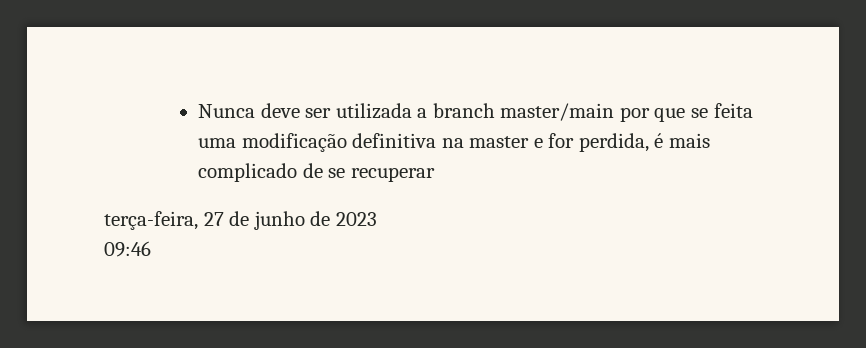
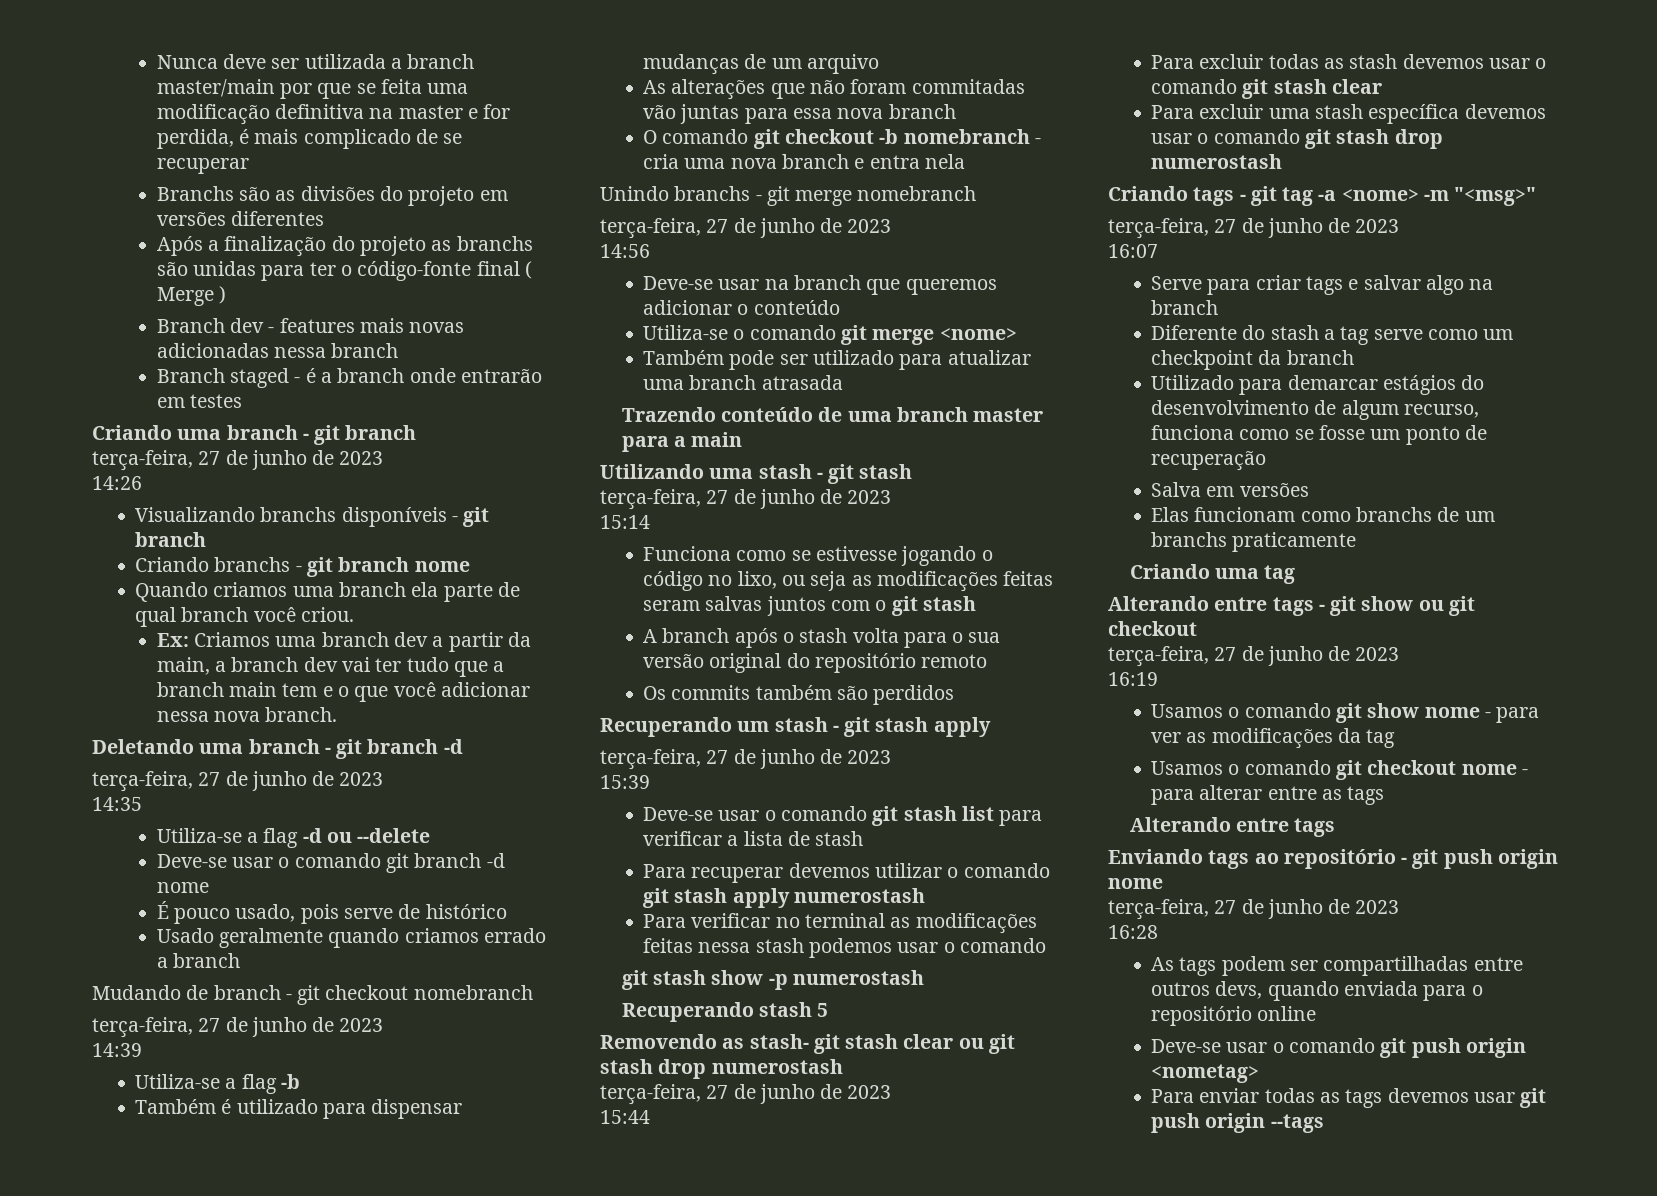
[104,211,377,230] [104,241,151,257] // terça-feira, 27 de junho de 2023 // 09:46 -> [156,186,508,206] [156,211,325,226] [156,236,533,257] [156,261,532,281] [156,286,227,306] [156,318,465,333] [156,343,399,358] [156,368,542,388] [156,394,243,408] [92,425,417,445] [92,450,384,471] [92,476,142,490] [135,507,490,527] [135,532,207,547] [135,557,470,577] [135,582,520,602] [135,607,354,627] [156,632,531,652] [156,657,505,677] [156,682,530,702] [156,707,338,722] [92,739,463,759] [92,771,384,792] [92,797,142,811] [156,828,431,848] [156,853,505,873] [156,882,209,893] [156,901,507,924] [156,928,547,948] [156,953,241,968] [92,985,533,1005] [92,1017,384,1038] [92,1043,142,1057] [135,1074,300,1094] [135,1099,463,1119] [643,54,879,75] [643,79,1025,100] [643,104,956,124] [643,129,1041,149] [643,154,965,169] [600,186,977,206] [600,218,892,239] [600,244,650,258] [643,275,997,295] [643,300,840,315] [643,325,1017,345] [643,350,1031,370] [643,375,843,390] [621,407,1044,422] [621,432,743,452] [600,464,913,484] [600,489,892,510] [600,515,650,529] [643,546,993,566] [643,571,1054,592] [643,596,976,616] [643,628,1001,648] [643,653,988,673] [643,685,955,705] [600,717,991,737] [600,749,892,770] [600,775,650,789] [643,806,1043,826] [643,831,864,846] [643,863,1050,883] [643,888,925,908] [643,913,1037,934] [643,938,1046,958] [621,970,924,990] [621,1002,829,1022] [600,1034,1015,1054] [600,1059,843,1079] [600,1084,892,1105] [600,1110,650,1124] [1151,54,1547,69] [1151,79,1382,99] [1151,104,1546,124] [1151,129,1443,149] [1151,154,1283,169] [1108,186,1537,206] [1108,218,1400,239] [1108,244,1158,258] [1151,275,1494,295] [1151,300,1219,315] [1151,325,1514,345] [1151,350,1354,370] [1151,375,1485,395] [1151,400,1479,420] [1151,425,1487,445] [1151,451,1267,471] [1151,482,1309,497] [1151,507,1495,522] [1151,532,1357,552] [1129,564,1296,584] [1108,596,1475,616] [1108,621,1197,636] [1108,646,1400,667] [1108,672,1158,686] [1151,703,1540,723] [1151,728,1396,749] [1151,760,1528,780] [1151,785,1385,805] [1129,817,1336,837] [1108,849,1558,869] [1108,878,1163,889] [1108,899,1400,920] [1108,925,1158,939] [1151,956,1523,976] [1151,981,1483,1001] [1151,1006,1317,1026] [1151,1038,1526,1058] [1151,1064,1260,1083] [1151,1088,1547,1108] [1151,1113,1324,1133] // Branchs são as divisões do projeto em versões diferentes // Após a finalização do projeto as branchs são unidas para ter o código-fonte final ( Merge ) // Branch dev - features mais novas adicionadas nessa branch // Branch staged - é a branch onde entrarão em testes // Criando uma branch - git branch // terça-feira, 27 de junho de 2023 // 14:26 // Visualizando branchs disponíveis - git branch // Criando branchs - git branch nome // Quando criamos uma branch ela parte de qual branch você criou. // Ex: Criamos uma branch dev a partir da main, a branch dev vai ter tudo que a branch main tem e o que você adicionar nessa nova branch. // Deletando uma branch - git branch -d // terça-feira, 27 de junho de 2023 // 14:35 // Utiliza-se a flag -d ou --delete // Deve-se usar o comando git branch -d nome // É pouco usado, pois serve de histórico // Usado geralmente quando criamos errado a branch // Mudando de branch - git checkout nomebranch // terça-feira, 27 de junho de 2023 // 14:39 // Utiliza-se a flag -b // Também é utilizado para dispensar mudanças de um arquivo // As alterações que não foram commitadas vão juntas para essa nova branch // O comando git checkout -b nomebranch - cria uma nova branch e entra nela // Unindo branchs - git merge nomebranch // terça-feira, 27 de junho de 2023 // 14:56 // Deve-se usar na branch que queremos adicionar o conteúdo // Utiliza-se o comando git merge <nome> // Também pode ser utilizado para atualizar uma branch atrasada // Trazendo conteúdo de uma branch master para a main // Utilizando uma stash - git stash // terça-feira, 27 de junho de 2023 // 15:14 // Funciona como se estivesse jogando o código no lixo, ou seja as modificações feitas seram salvas juntos com o git stash // A branch após o stash volta para o sua versão original do repositório remoto // Os commits também são perdidos // Recuperando um stash - git stash apply // terça-feira, 27 de junho de 2023 // 15:39 // Deve-se usar o comando git stash list para verificar a lista de stash // Para recuperar devemos utilizar o comando git stash apply numerostash // Para verificar no terminal as modificações feitas nessa stash podemos usar o comando // git stash show -p numerostash // Recuperando stash 5 // Removendo as stash- git stash clear ou git stash drop numerostash // terça-feira, 27 de junho de 2023 // 15:44 // Para excluir todas as stash devemos usar o comando git stash clear // Para excluir uma stash específica devemos usar o comando git stash drop numerostash // Criando tags - git tag -a <nome> -m "<msg>" // terça-feira, 27 de junho de 2023 // 16:07 // Serve para criar tags e salvar algo na branch // Diferente do stash a tag serve como um checkpoint da branch // Utilizado para demarcar estágios do desenvolvimento de algum recurso, funciona como se fosse um ponto de recuperação // Salva em versões // Elas funcionam como branchs de um branchs praticamente // Criando uma tag // Alterando entre tags - git show ou git checkout // terça-feira, 27 de junho de 2023 // 16:19 // Usamos o comando git show nome - para ver as modificações da tag // Usamos o comando git checkout nome - para alterar entre as tags // Alterando entre tags // Enviando tags ao repositório - git push origin nome // terça-feira, 27 de junho de 2023 // 16:28 // As tags podem ser compartilhadas entre outros devs, quando enviada para o repositório online // Deve-se usar o comando git push origin <nometag> // Para enviar todas as tags devemos usar git push origin --tags

